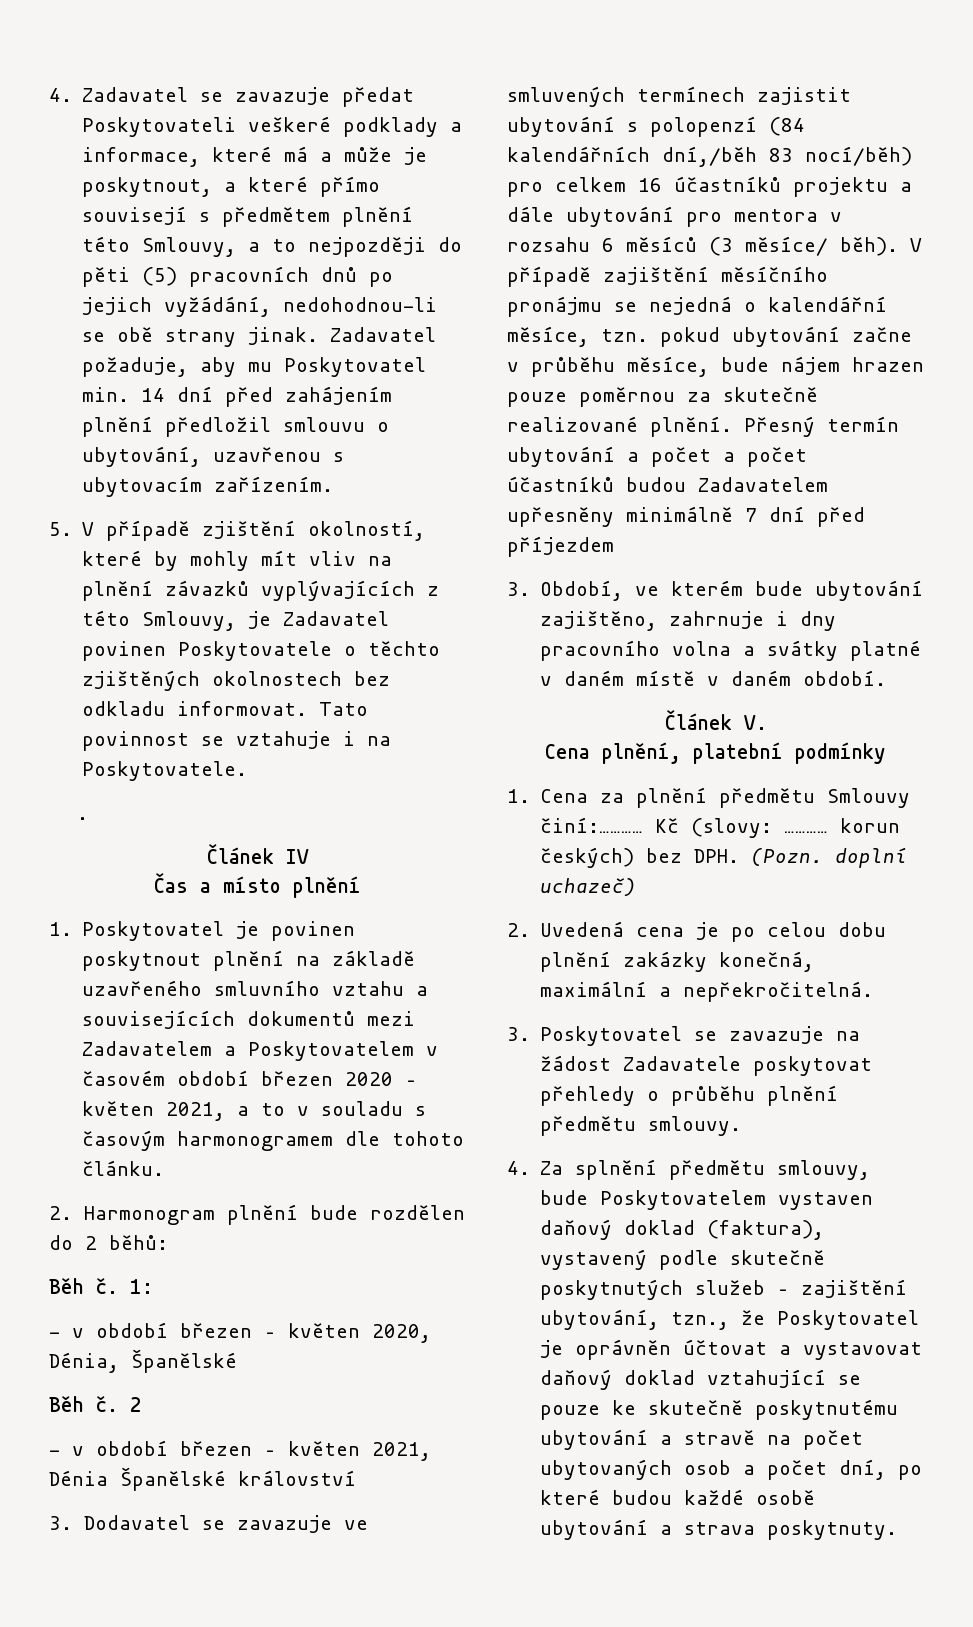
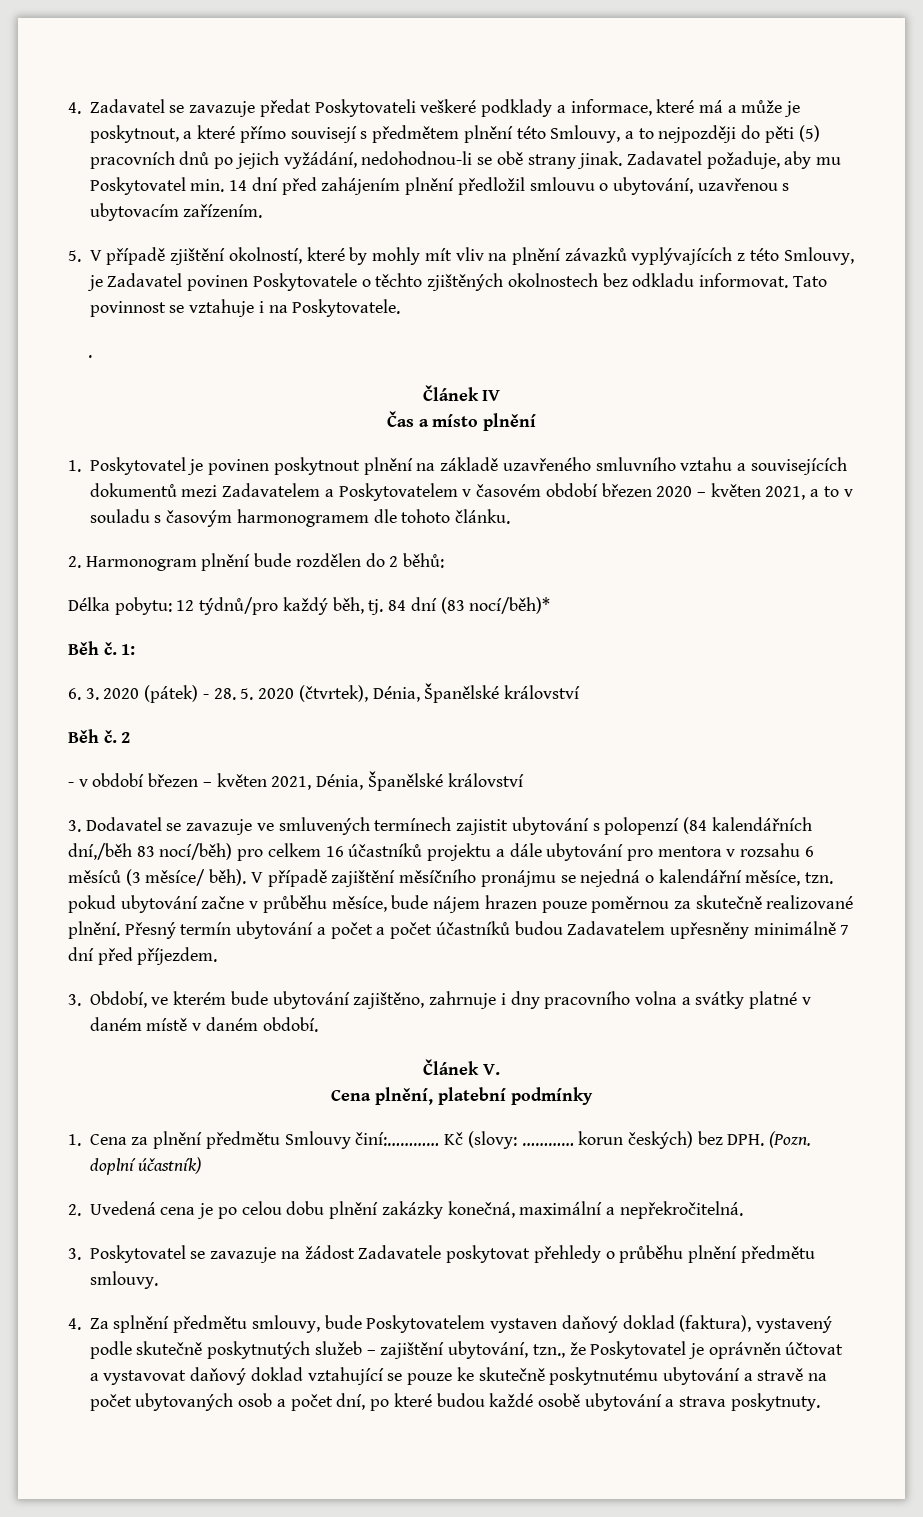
[49,1278,153,1294] [49,1322,431,1343] [49,1349,237,1373] Běh č. 1: // - v období březen – květen 2020, Dénia, Španělské -> [68,597,551,615] [68,641,136,655] [68,683,580,703] Délka pobytu: 12 týdnů/pro každý běh, tj. 84 dní (83 nocí/běh)* // Běh č. 1: // 6. 3. 2020 (pátek) - 28. 5. 2020 (čtvrtek), Dénia, Španělské království
[49,1470,108,1486] Dénia -> [316,774,364,790] Dénia,
[507,536,614,557] příjezdem -> [137,947,218,965] příjezdem.
[540,878,637,896] uchazeč) -> [138,1157,202,1174] účastník)

